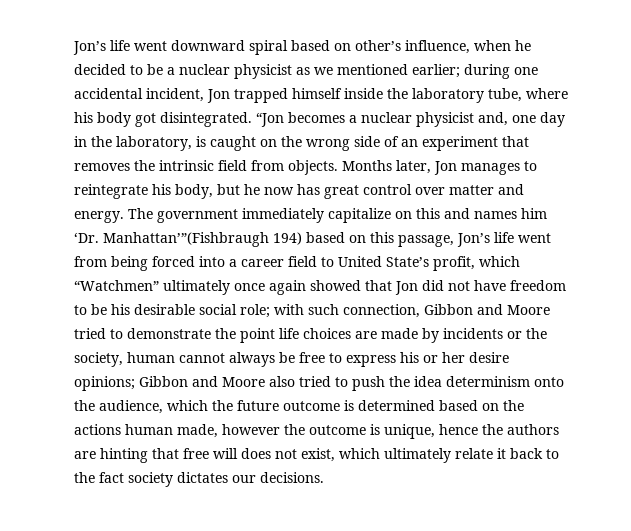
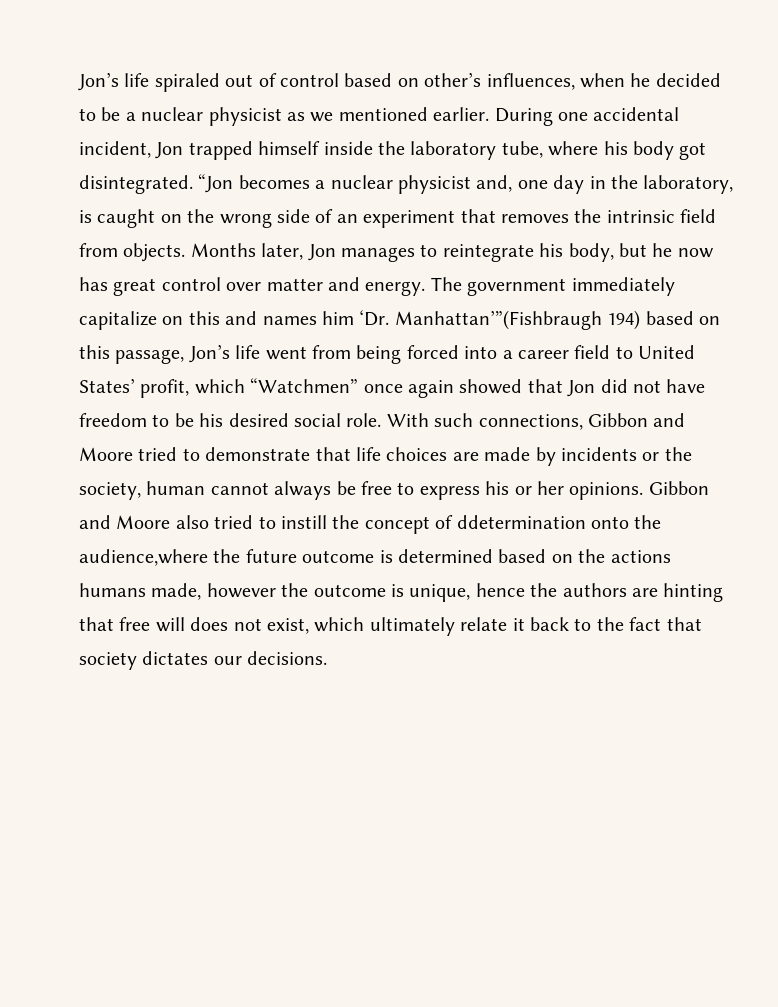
[73,40,288,55] Jon’s life went downward spiral -> [78,72,339,92] Jon’s life spiraled out of control
[405,40,470,54] influence, -> [486,73,575,90] influences,
[412,64,510,79] earlier; during -> [433,107,553,126] earlier. During
[386,257,429,267] State’s -> [79,378,135,393] States’
[163,280,230,295] ultimately -> (359, 385) none
[134,304,420,318] desirable social role; with such connection, -> [228,413,583,430] desired social role. With such connections,
[215,328,275,343] the point -> [315,447,351,461] that
[469,352,509,363] [74,376,135,391] desire opinions; -> [569,482,644,500] opinions.
[352,376,564,391] [74,400,208,414] push the idea determinism onto the audience, which -> [281,515,662,534] [79,549,208,566] instill the concept of ddetermination onto the audience,where
[125,424,173,435] human -> [79,583,146,597] humans
(124, 477) none -> [666,617,702,631] that

